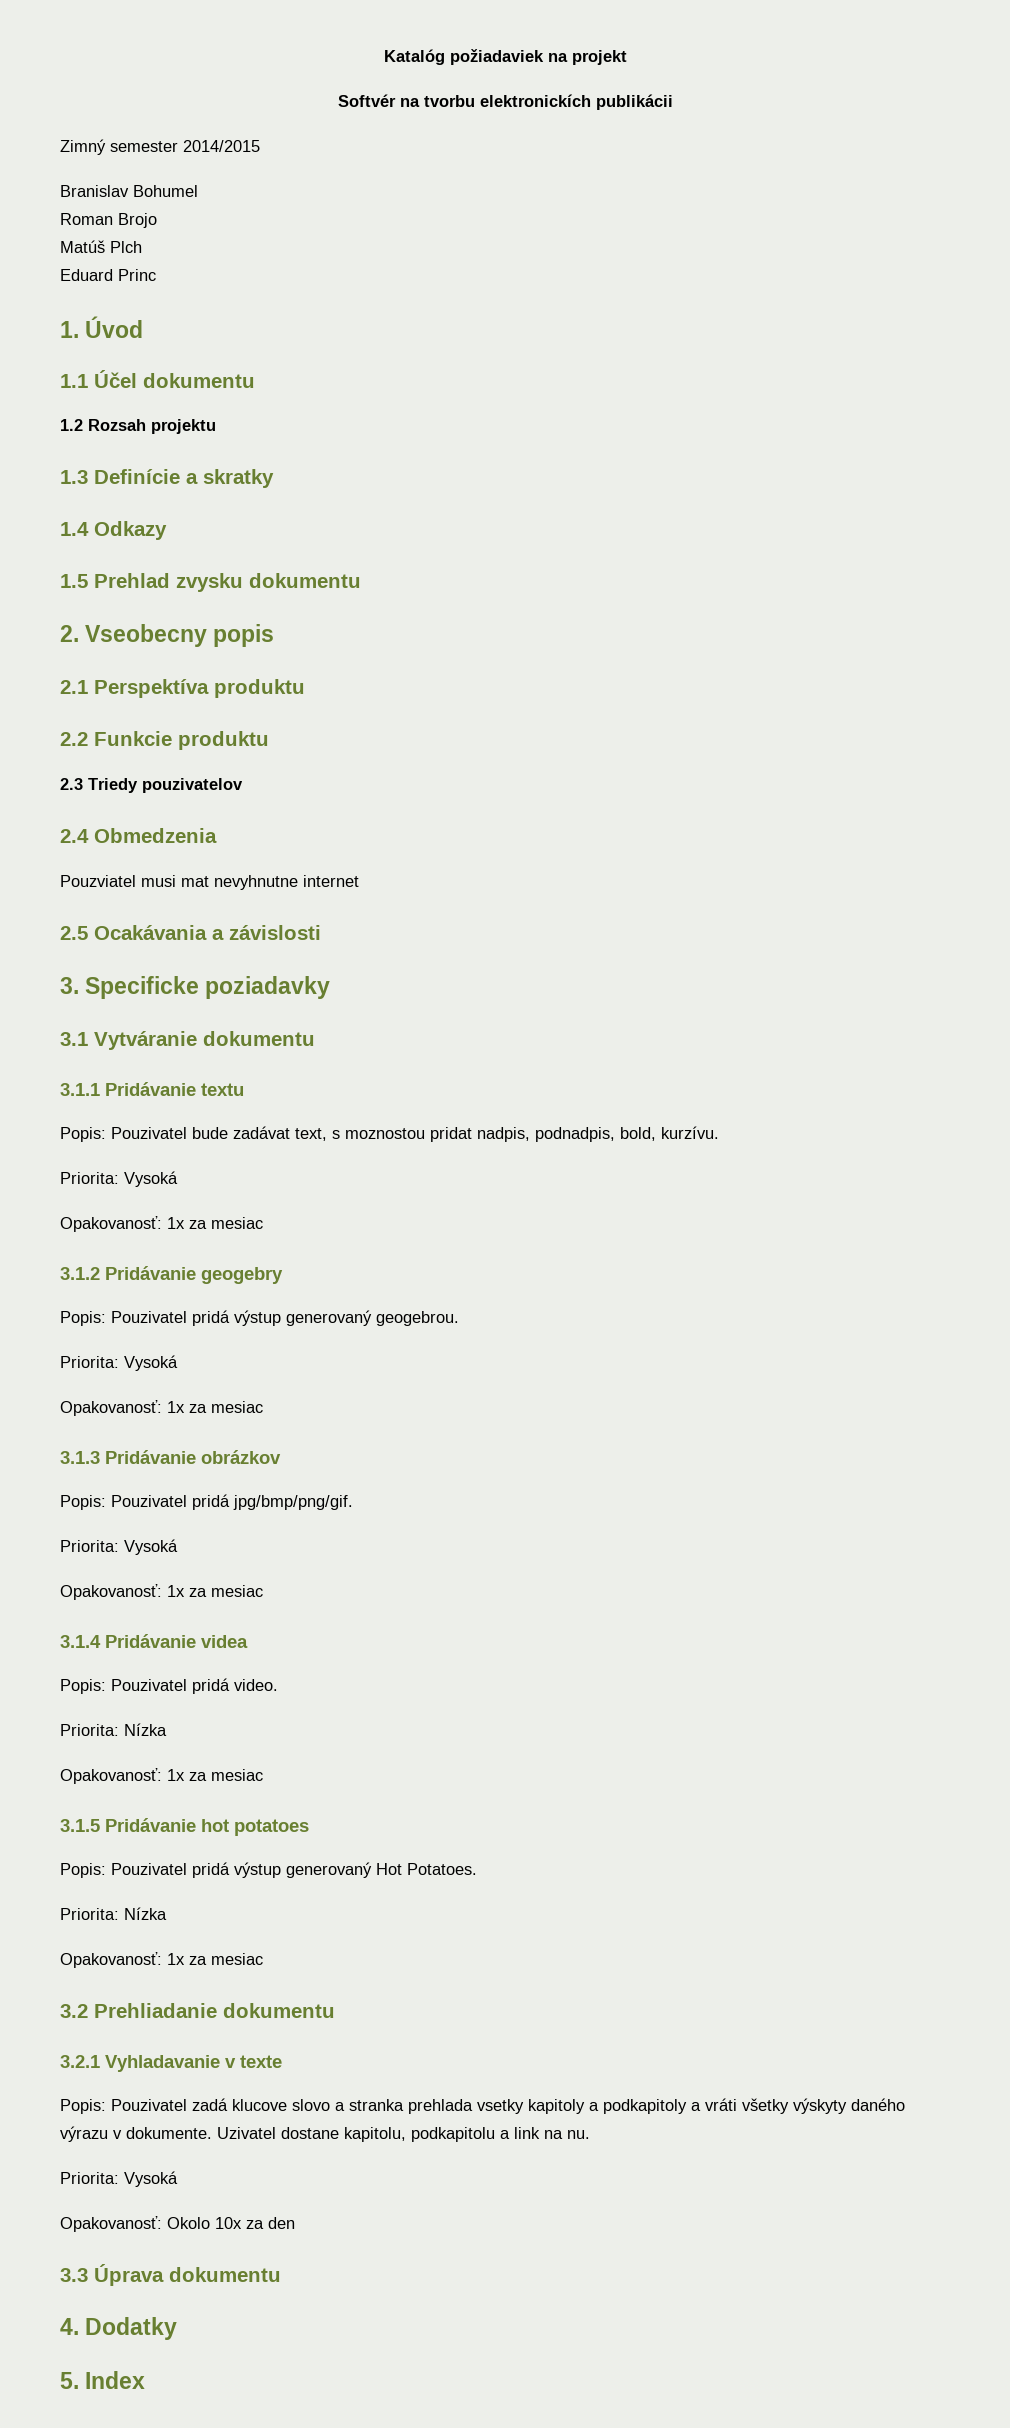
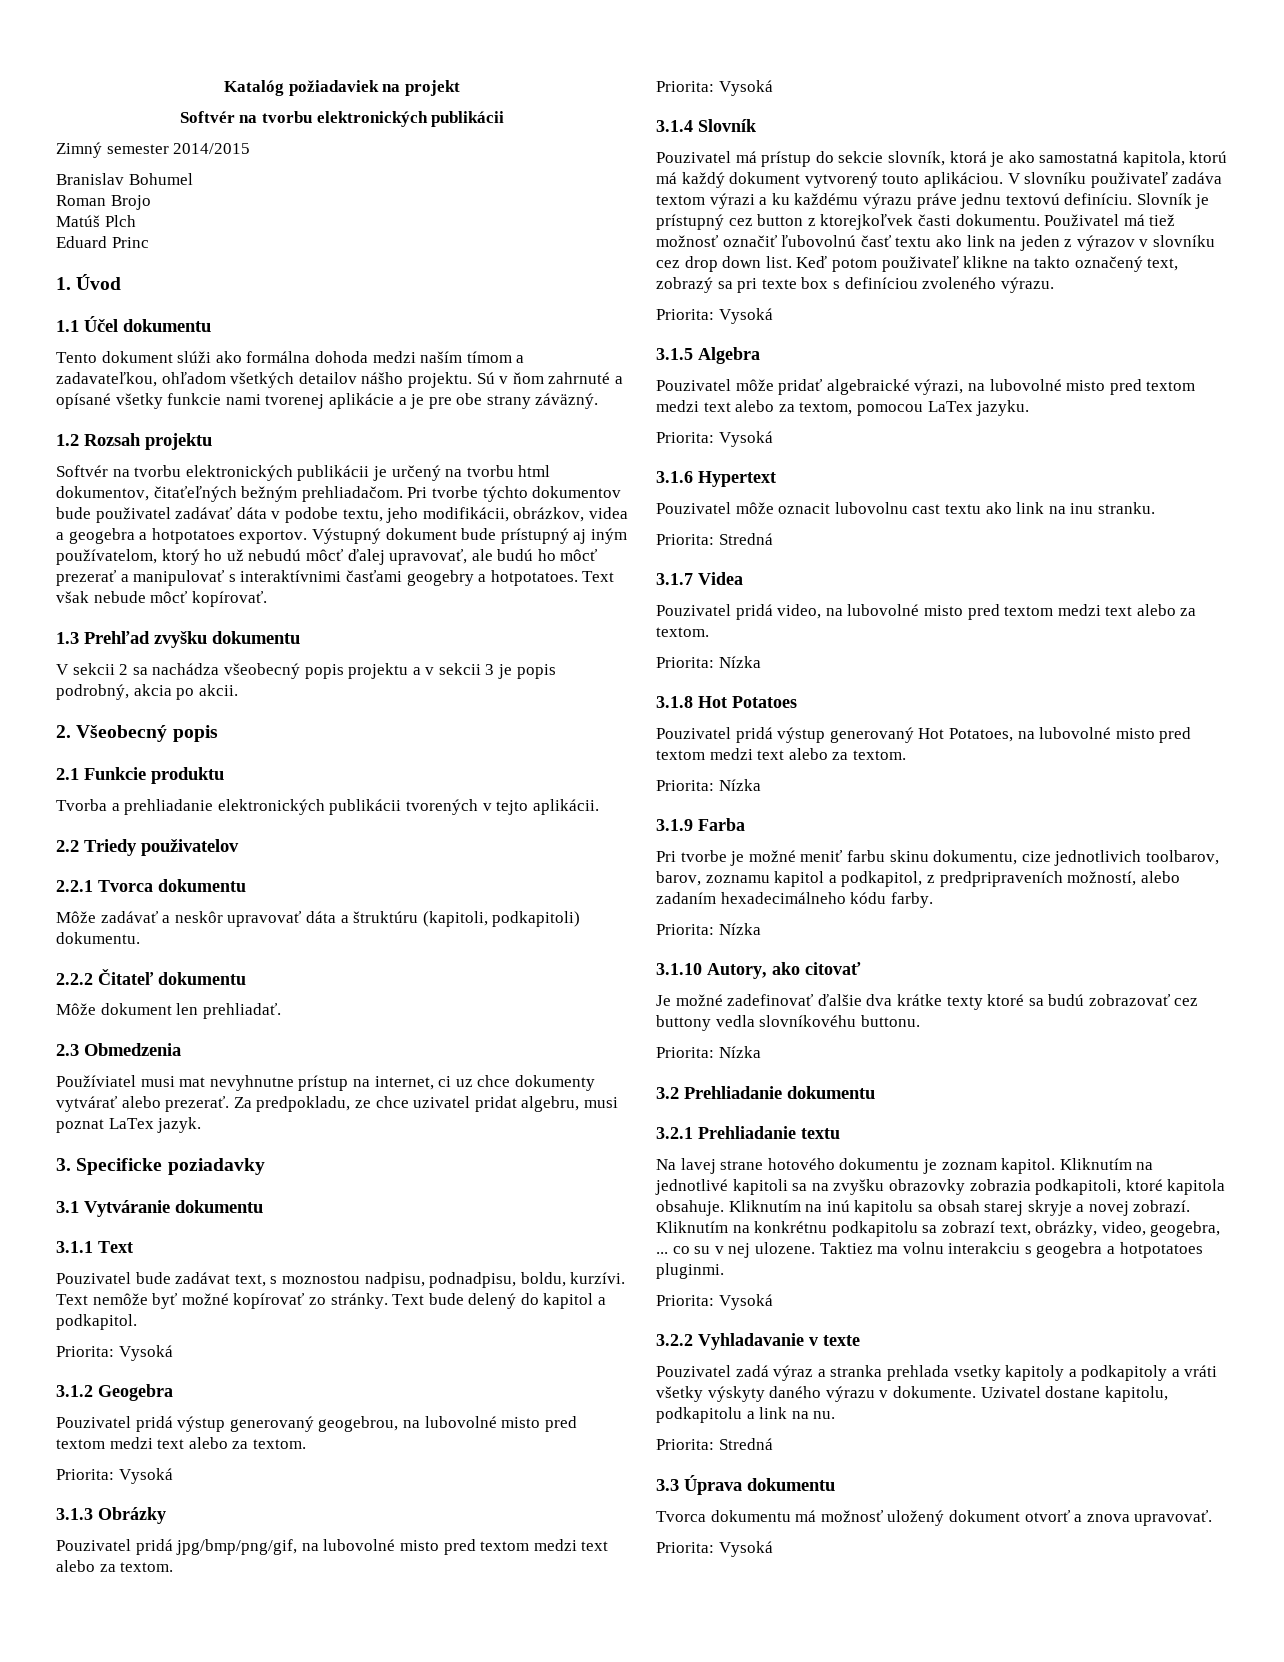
[479,94,591,107] elektronickích -> [316,111,428,127] elektronických
[60,419,216,434] [60,469,274,488] [60,521,167,540] [60,573,361,592] 1.2 Rozsah projektu // 1.3 Definície a skratky // 1.4 Odkazy // 1.5 Prehlad zvysku dokumentu -> [56,351,525,363] [56,372,623,388] [56,393,599,409] [56,433,212,450] [56,465,551,481] [56,486,622,502] [56,507,628,523] [56,528,627,544] [56,549,598,565] [56,570,615,586] [56,591,267,607] [56,631,300,648] [56,663,556,679] [56,684,238,700] Tento dokument slúži ako formálna dohoda medzi naším tímom a zadavateľkou, ohľadom všetkých detailov nášho projektu. Sú v ňom zahrnuté a opísané všetky funkcie nami tvorenej aplikácie a je pre obe strany záväzný. // 1.2 Rozsah projektu // Softvér na tvorbu elektronických publikácii je určený na tvorbu html dokumentov, čitaťeľných bežným prehliadačom. Pri tvorbe týchto dokumentov bude použivatel zadávať dáta v podobe textu, jeho modifikácii, obrázkov, videa a geogebra a hotpotatoes exportov. Výstupný dokument bude prístupný aj iným používatelom, ktorý ho už nebudú môcť ďalej upravovať, ale budú ho môcť prezerať a manipulovať s interaktívnimi časťami geogebry a hotpotatoes. Text však nebude môcť kopírovať. // 1.3 Prehľad zvyšku dokumentu // V sekcii 2 sa nachádza všeobecný popis projektu a v sekcii 3 je popis podrobný, akcia po akcii.
[85,624,208,647] Vseobecny -> [76,725,168,742] Všeobecný
[94,679,305,698] [60,732,88,746] Perspektíva produktu // 2.2 -> (79, 774) none
[60,778,243,793] [60,829,89,843] 2.3 Triedy pouzivatelov // 2.4 -> [56,799,599,815] [56,839,239,856] [56,879,246,892] [56,911,581,927] [56,932,140,944] [56,969,246,985] [56,1003,281,1019] [56,1044,79,1056] Tvorba a prehliadanie elektronických publikácii tvorených v tejto aplikácii. // 2.2 Triedy použivatelov // 2.2.1 Tvorca dokumentu // Môže zadávať a neskôr upravovať dáta a štruktúru (kapitoli, podkapitoli) dokumentu. // 2.2.2 Čitateľ dokumentu // Môže dokument len prehliadať. // 2.3
[60,875,136,887] Pouzviatel -> [56,1075,136,1087] Používiatel
[303,875,359,887] [60,925,321,940] internet // 2.5 Ocakávania a závislosti -> [298,1075,595,1091] [56,1096,618,1112] [56,1117,202,1133] prístup na internet, ci uz chce dokumenty vytvárať alebo prezerať. Za predpokladu, ze chce uzivatel pridat algebru, musi poznat LaTex jazyk.
[105,1082,244,1096] [60,1127,106,1142] Pridávanie textu // Popis: -> [98,1241,133,1253] Text //
[430,1126,719,1142] [60,1171,178,1187] [60,1216,263,1232] [60,1266,283,1284] [60,1310,459,1326] [60,1355,178,1371] [60,1400,263,1416] [60,1450,281,1464] [60,1494,353,1510] [60,1539,178,1555] [60,1584,263,1600] [60,1634,248,1648] [60,1678,278,1694] [60,1723,167,1736] [60,1768,263,1784] [60,1818,309,1836] [60,1863,106,1878] pridat nadpis, podnadpis, bold, kurzívu. // Priorita: Vysoká // Opakovanosť: 1x za mesiac // 3.1.2 Pridávanie geogebry // Popis: Pouzivatel pridá výstup generovaný geogebrou. // Priorita: Vysoká // Opakovanosť: 1x za mesiac // 3.1.3 Pridávanie obrázkov // Popis: Pouzivatel pridá jpg/bmp/png/gif. // Priorita: Vysoká // Opakovanosť: 1x za mesiac // 3.1.4 Pridávanie videa // Popis: Pouzivatel pridá video. // Priorita: Nízka // Opakovanosť: 1x za mesiac // 3.1.5 Pridávanie hot potatoes // Popis: -> [364,1272,626,1288] [56,1293,607,1309] [56,1314,137,1330] [56,1345,173,1361] [56,1384,173,1401] [56,1416,577,1432] [56,1437,306,1449] [56,1468,173,1484] [56,1507,166,1524] [56,1539,609,1555] [56,1560,174,1572] [656,80,773,96] [656,119,756,132] [656,151,1228,167] [656,172,1223,188] [656,193,1210,209] [656,214,1176,230] [656,235,1216,251] [656,256,1179,272] [656,277,1054,293] [656,308,773,324] [656,347,760,364] [656,379,1196,395] [656,400,1030,416] [656,431,773,447] [656,471,776,487] [656,502,1155,514] [656,533,773,545] [656,572,743,585] [656,604,1197,620] [656,627,709,637] [656,656,761,668] [656,696,797,708] nadpisu, podnadpisu, boldu, kurzívi. Text nemôže byť možné kopírovať zo stránky. Text bude delený do kapitol a podkapitol. // Priorita: Vysoká // 3.1.2 Geogebra // Pouzivatel pridá výstup generovaný geogebrou, na lubovolné misto pred textom medzi text alebo za textom. // Priorita: Vysoká // 3.1.3 Obrázky // Pouzivatel pridá jpg/bmp/png/gif, na lubovolné misto pred textom medzi text alebo za textom. // Priorita: Vysoká // 3.1.4 Slovník // Pouzivatel má prístup do sekcie slovník, ktorá je ako samostatná kapitola, ktorú má každý dokument vytvorený touto aplikáciou. V slovníku použivateľ zadáva textom výrazi a ku každému výrazu práve jednu textovú definíciu. Slovník je prístupný cez button z ktorejkoľvek časti dokumentu. Použivatel má tiež možnosť označiť ľubovolnú časť textu ako link na jeden z výrazov v slovníku cez drop down list. Keď potom použivateľ klikne na takto označený text, zobrazý sa pri texte box s definíciou zvoleného výrazu. // Priorita: Vysoká // 3.1.5 Algebra // Pouzivatel môže pridať algebraické výrazi, na lubovolné misto pred textom medzi text alebo za textom, pomocou LaTex jazyku. // Priorita: Vysoká // 3.1.6 Hypertext // Pouzivatel môže oznacit lubovolnu cast textu ako link na inu stranku. // Priorita: Stredná // 3.1.7 Videa // Pouzivatel pridá video, na lubovolné misto pred textom medzi text alebo za textom. // Priorita: Nízka // 3.1.8 Hot Potatoes //
[407,1863,477,1875] [60,1907,167,1920] [60,1952,263,1968] [60,2003,335,2018] [60,2055,100,2068] Potatoes. // Priorita: Nízka // Opakovanosť: 1x za mesiac // 3.2 Prehliadanie dokumentu // 3.2.1 -> [948,727,1192,743] [656,748,906,760] [656,779,761,791] [656,818,745,831] [656,850,1219,866] [656,871,1180,887] [656,892,933,908] [656,923,761,935] [656,962,861,979] [656,994,1199,1010] [656,1015,920,1031] [656,1046,761,1058] [656,1086,875,1099] [656,1126,840,1139] [656,1158,1154,1174] [655,1179,1226,1195] [656,1200,1191,1216] [656,1221,1221,1237] [656,1242,1203,1258] [656,1263,724,1279] [656,1294,773,1310] [656,1334,693,1346] Potatoes, na lubovolné misto pred textom medzi text alebo za textom. // Priorita: Nízka // 3.1.9 Farba // Pri tvorbe je možné meniť farbu skinu dokumentu, cize jednotlivich toolbarov, barov, zoznamu kapitol a podkapitol, z predpripraveních možností, alebo zadaním hexadecimálneho kódu farby. // Priorita: Nízka // 3.1.10 Autory, ako citovať // Je možné zadefinovať ďalšie dva krátke texty ktoré sa budú zobrazovať cez buttony vedla slovníkovéhu buttonu. // Priorita: Nízka // 3.2 Prehliadanie dokumentu // 3.2.1 Prehliadanie textu // Na lavej strane hotového dokumentu je zoznam kapitol. Kliknutím na jednotlivé kapitoli sa na zvyšku obrazovky zobrazia podkapitoli, ktoré kapitola obsahuje. Kliknutím na inú kapitolu sa obsah starej skryje a novej zobrazí. Kliknutím na konkrétnu podkapitolu sa zobrazí text, obrázky, video, geogebra, ... co su v nej ulozene. Taktiez ma volnu interakciu s geogebra a hotpotatoes pluginmi. // Priorita: Vysoká // 3.2.2
[60,2099,106,2114] Popis: -> (860, 1340) none
[232,2099,330,2111] klucove slovo -> [773,1365,814,1381] výraz
[124,2171,178,2187] [60,2216,295,2232] [60,2264,281,2286] [60,2317,178,2340] [60,2371,146,2389] Vysoká // Opakovanosť: Okolo 10x za den // 3.3 Úprava dokumentu // 4. Dodatky // 5. Index -> [718,1438,773,1450] [656,1475,835,1495] [656,1510,1213,1526] [656,1541,773,1557] Stredná // 3.3 Úprava dokumentu // Tvorca dokumentu má možnosť uložený dokument otvorť a znova upravovať. // Priorita: Vysoká

